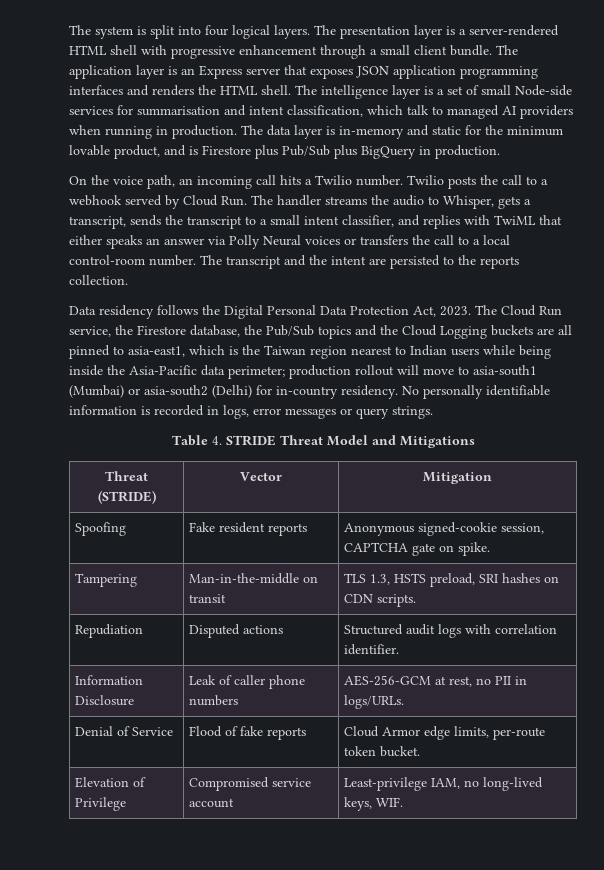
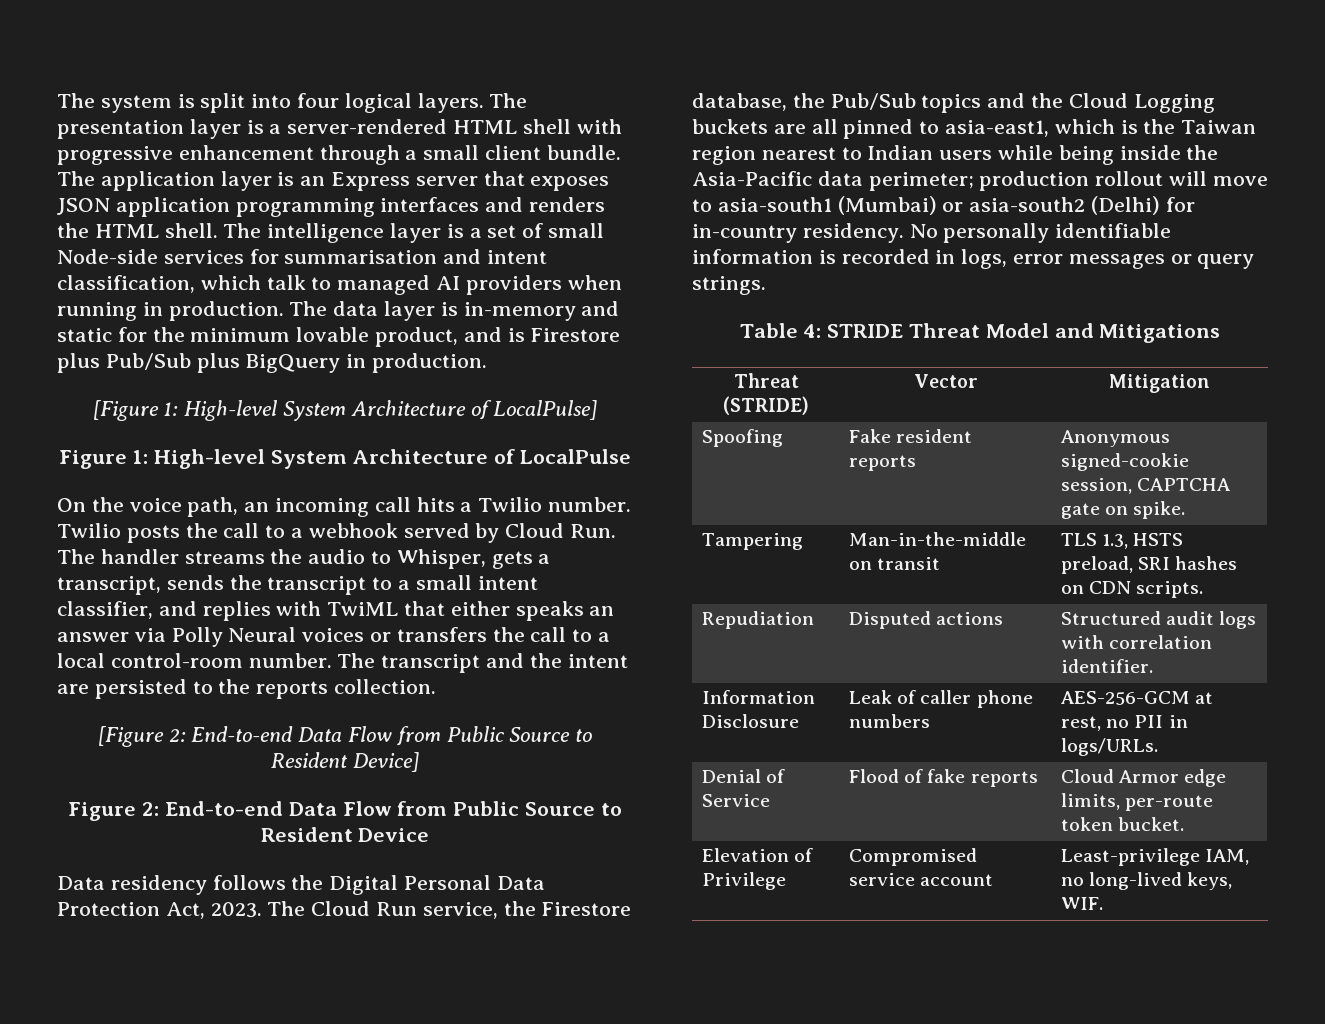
(500, 152) none -> [92,400,598,421] [58,449,632,469] // [Figure 1: High-level System Architecture of LocalPulse] // Figure 1: High-level System Architecture of LocalPulse
(128, 280) none -> [97,726,593,747] [271,752,419,772] [68,801,622,821] [260,827,430,842] // [Figure 2: End-to-end Data Flow from Public Source to Resident Device] // Figure 2: End-to-end Data Flow from Public Source to Resident Device
[211,436,222,445] 4. -> [803,324,822,338] 4:

